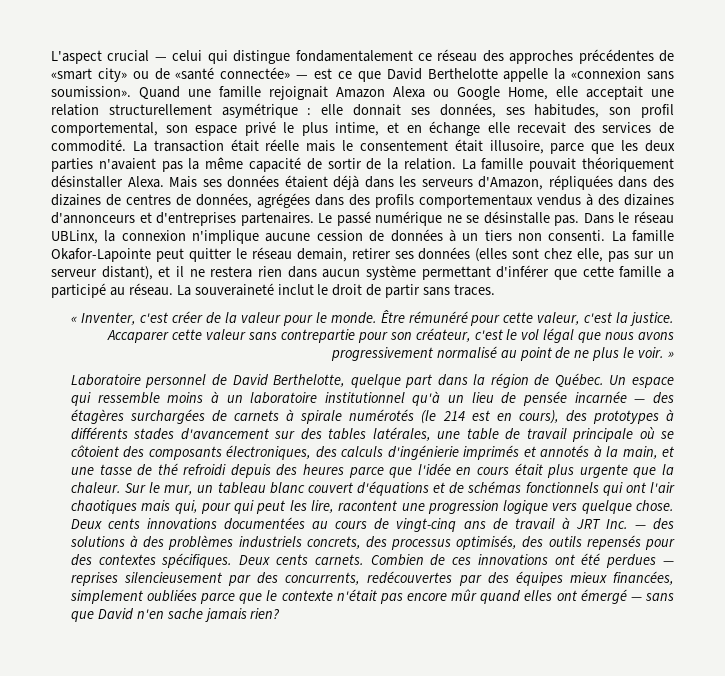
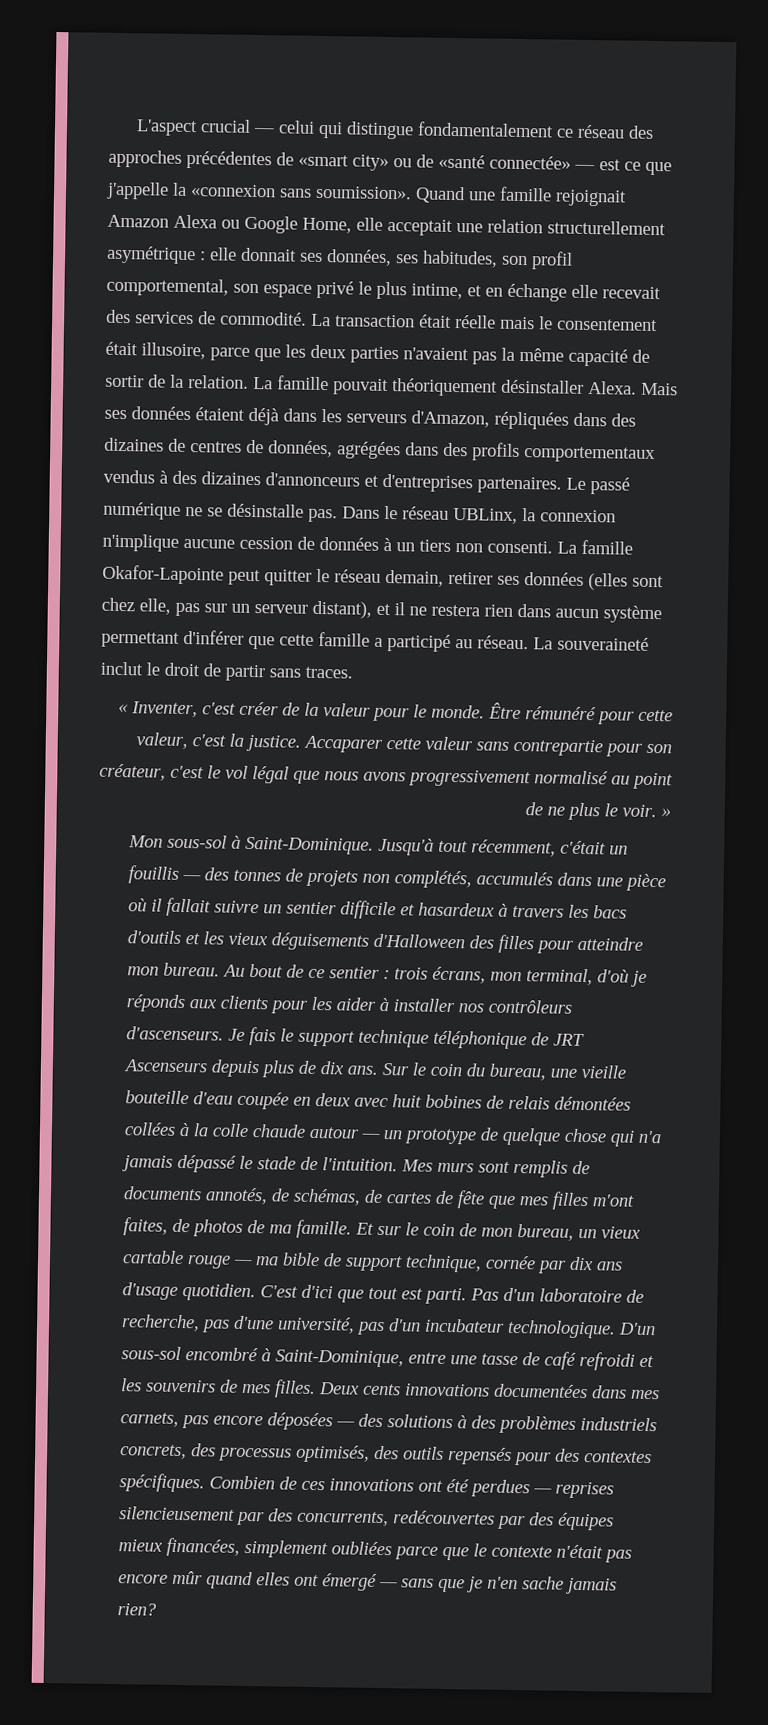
[386,68,549,82] David Berthelotte appelle -> [106,181,169,200] j'appelle
[70,373,674,388] [70,391,674,406] [70,409,675,424] [70,427,675,442] [70,445,675,460] [70,463,674,478] [70,481,675,496] [70,500,674,514] [70,517,628,532] Laboratoire personnel de David Berthelotte, quelque part dans la région de Québec. Un espace qui ressemble moins à un laboratoire institutionnel qu'à un lieu de pensée incarnée — des étagères surchargées de carnets à spirale numérotés (le 214 est en cours), des prototypes à différents stades d'avancement sur des tables latérales, une table de travail principale où se côtoient des composants électroniques, des calculs d'ingénierie imprimés et annotés à la main, et une tasse de thé refroidi depuis des heures parce que l'idée en cours était plus urgente que la chaleur. Sur le mur, un tableau blanc couvert d'équations et de schémas fonctionnels qui ont l'air chaotiques mais qui, pour qui peut les lire, racontent une progression logique vers quelque chose. Deux cents innovations documentées au cours de vingt-cinq ans de travail à JRT Inc. -> [128,834,629,857] [128,865,667,892] [128,897,628,920] [127,930,644,954] [127,962,648,987] [126,994,573,1014] [126,1026,586,1050] [123,1059,627,1081] [125,1090,632,1111] [124,1122,662,1147] [122,1154,591,1178] [123,1186,636,1211] [123,1217,642,1241] [122,1250,624,1274] [122,1282,645,1305] [121,1314,657,1339] [121,1346,655,1371] [121,1378,661,1400] [120,1412,334,1431] Mon sous-sol à Saint-Dominique. Jusqu'à tout récemment, c'était un fouillis — des tonnes de projets non complétés, accumulés dans une pièce où il fallait suivre un sentier difficile et hasardeux à travers les bacs d'outils et les vieux déguisements d'Halloween des filles pour atteindre mon bureau. Au bout de ce sentier : trois écrans, mon terminal, d'où je réponds aux clients pour les aider à installer nos contrôleurs d'ascenseurs. Je fais le support technique téléphonique de JRT Ascenseurs depuis plus de dix ans. Sur le coin du bureau, une vieille bouteille d'eau coupée en deux avec huit bobines de relais démontées collées à la colle chaude autour — un prototype de quelque chose qui n'a jamais dépassé le stade de l'intuition. Mes murs sont remplis de documents annotés, de schémas, de cartes de fête que mes filles m'ont faites, de photos de ma famille. Et sur le coin de mon bureau, un vieux cartable rouge — ma bible de support technique, cornée par dix ans d'usage quotidien. C'est d'ici que tout est parti. Pas d'un laboratoire de recherche, pas d'une université, pas d'un incubateur technologique. D'un sous-sol encombré à Saint-Dominique, entre une tasse de café refroidi et les souvenirs de mes filles. Deux cents innovations documentées dans mes carnets, pas encore déposées
[239,554,364,565] Deux cents carnets. -> (206, 1483) none
[97,608,133,620] David -> [467,1576,484,1593] je

